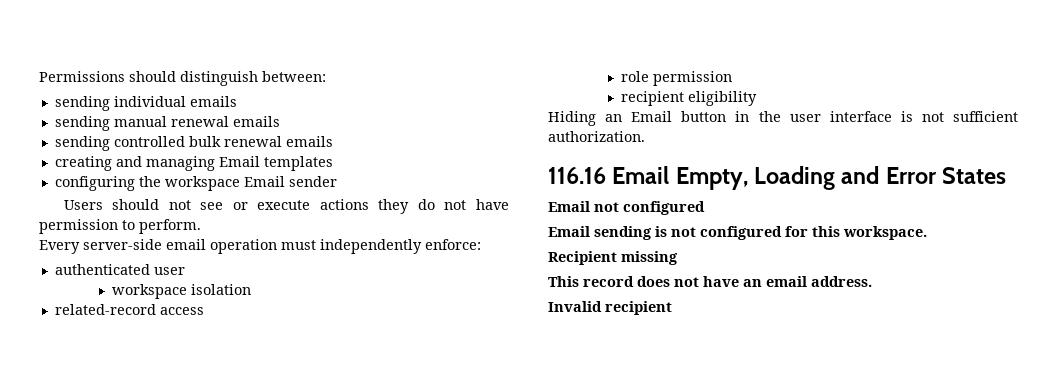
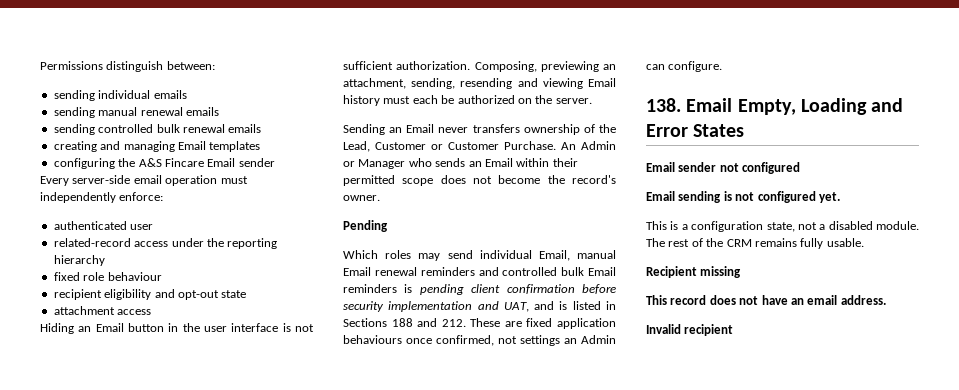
[129,71,176,82] should -> (103, 65) none
[164,176,337,191] [63,199,509,214] [39,219,201,234] workspace Email sender // Users should not see or execute actions they do not have permission to perform. -> [138,158,275,167] A&S Fincare Email sender
[111,284,251,299] // workspace isolation -> (154, 227) none
[620,71,732,86] [620,91,757,106] // role permission // recipient eligibility -> [171,238,278,249] [53,255,105,266] [53,272,162,281] [53,289,247,300] [53,306,152,315] under the reporting hierarchy // fixed role behaviour // recipient eligibility and opt-out state // attachment access
[548,167,606,184] // 116.16 -> [474,61,616,72] [343,78,616,89] [343,95,592,106] [343,124,616,135] [343,141,616,152] [343,158,578,169] [343,175,616,186] [343,195,380,201] [343,220,388,232] [343,250,616,261] [343,267,616,276] [343,284,616,295] [343,301,616,312] [343,318,616,329] [343,335,616,346] [646,61,723,72] [646,98,681,112] Composing, previewing an attachment, sending, resending and viewing Email history must each be authorized on the server. // Sending an Email never transfers ownership of the Lead, Customer or Customer Purchase. An Admin or Manager who sends an Email within their permitted scope does not become the record's owner. // Pending // Which roles may send individual Email, manual Email renewal reminders and controlled bulk Email reminders is pending client confirmation before security implementation and UAT, and is listed in Sections 188 and 212. These are fixed application behaviours once confirmed, not settings an Admin can configure. // 138.
(590, 206) none -> [678,162,717,172] sender
[785,226,927,240] for this workspace. -> [818,192,840,203] [646,221,919,232] [646,238,864,249] yet. // This is a configuration state, not a disabled module. The rest of the CRM remains fully usable.

